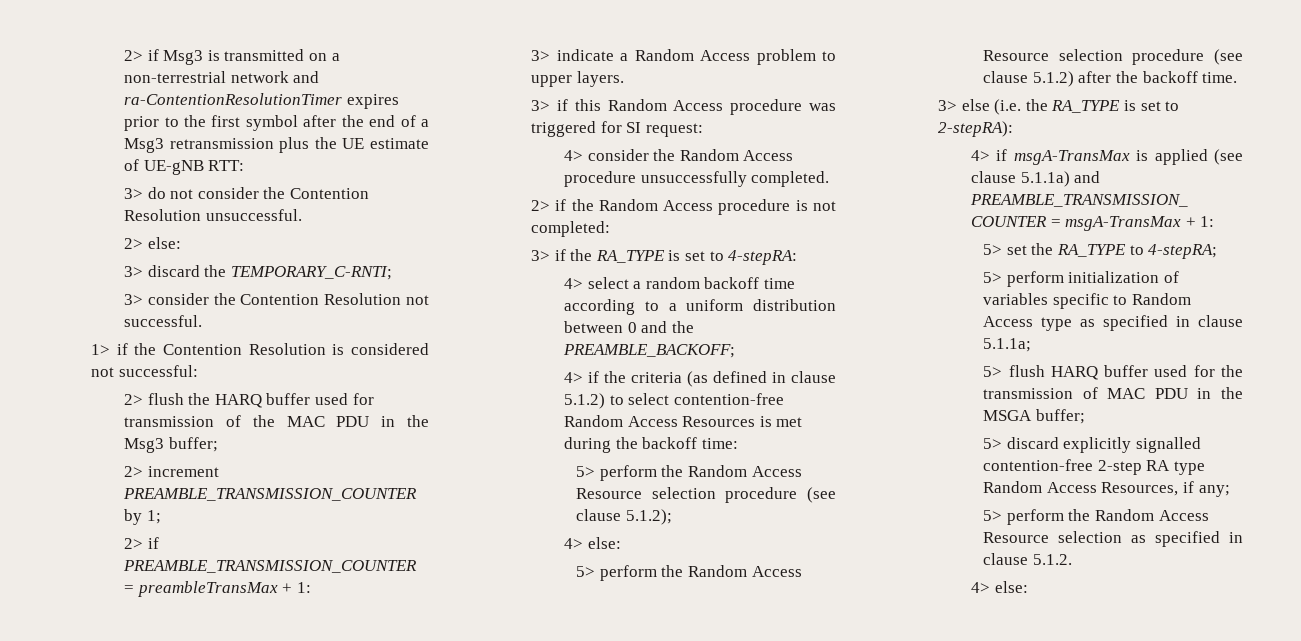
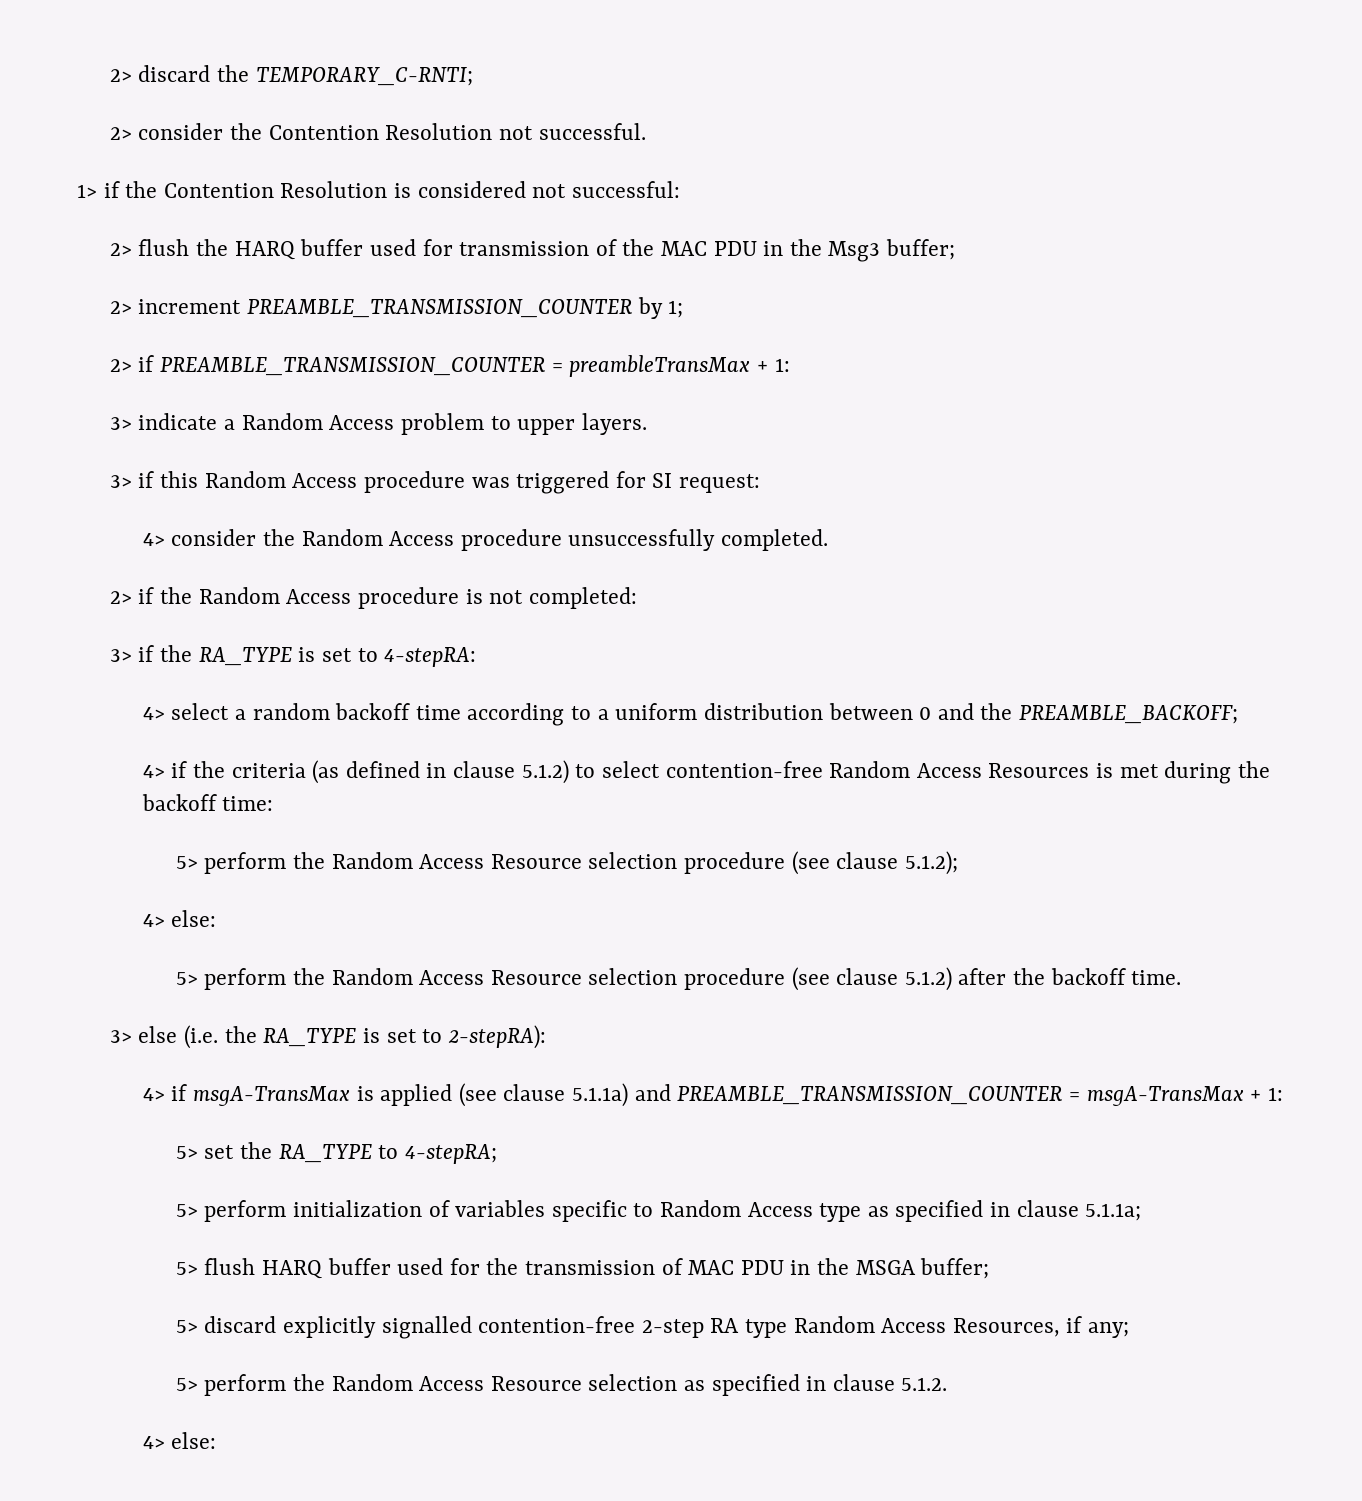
[124,49,340,65] [124,71,320,83] [124,93,399,109] [124,115,429,131] [124,137,430,153] [124,159,245,175] [124,187,370,199] [124,209,302,221] [124,237,181,249] [124,266,144,277] 2> if Msg3 is transmitted on a non-terrestrial network and ra-ContentionResolutionTimer expires prior to the first symbol after the end of a Msg3 retransmission plus the UE estimate of UE-gNB RTT: // 3> do not consider the Contention Resolution unsuccessful. // 2> else: // 3> -> [109,69,132,82] 2>
[124,294,144,305] 3> -> [109,127,132,140] 2>

